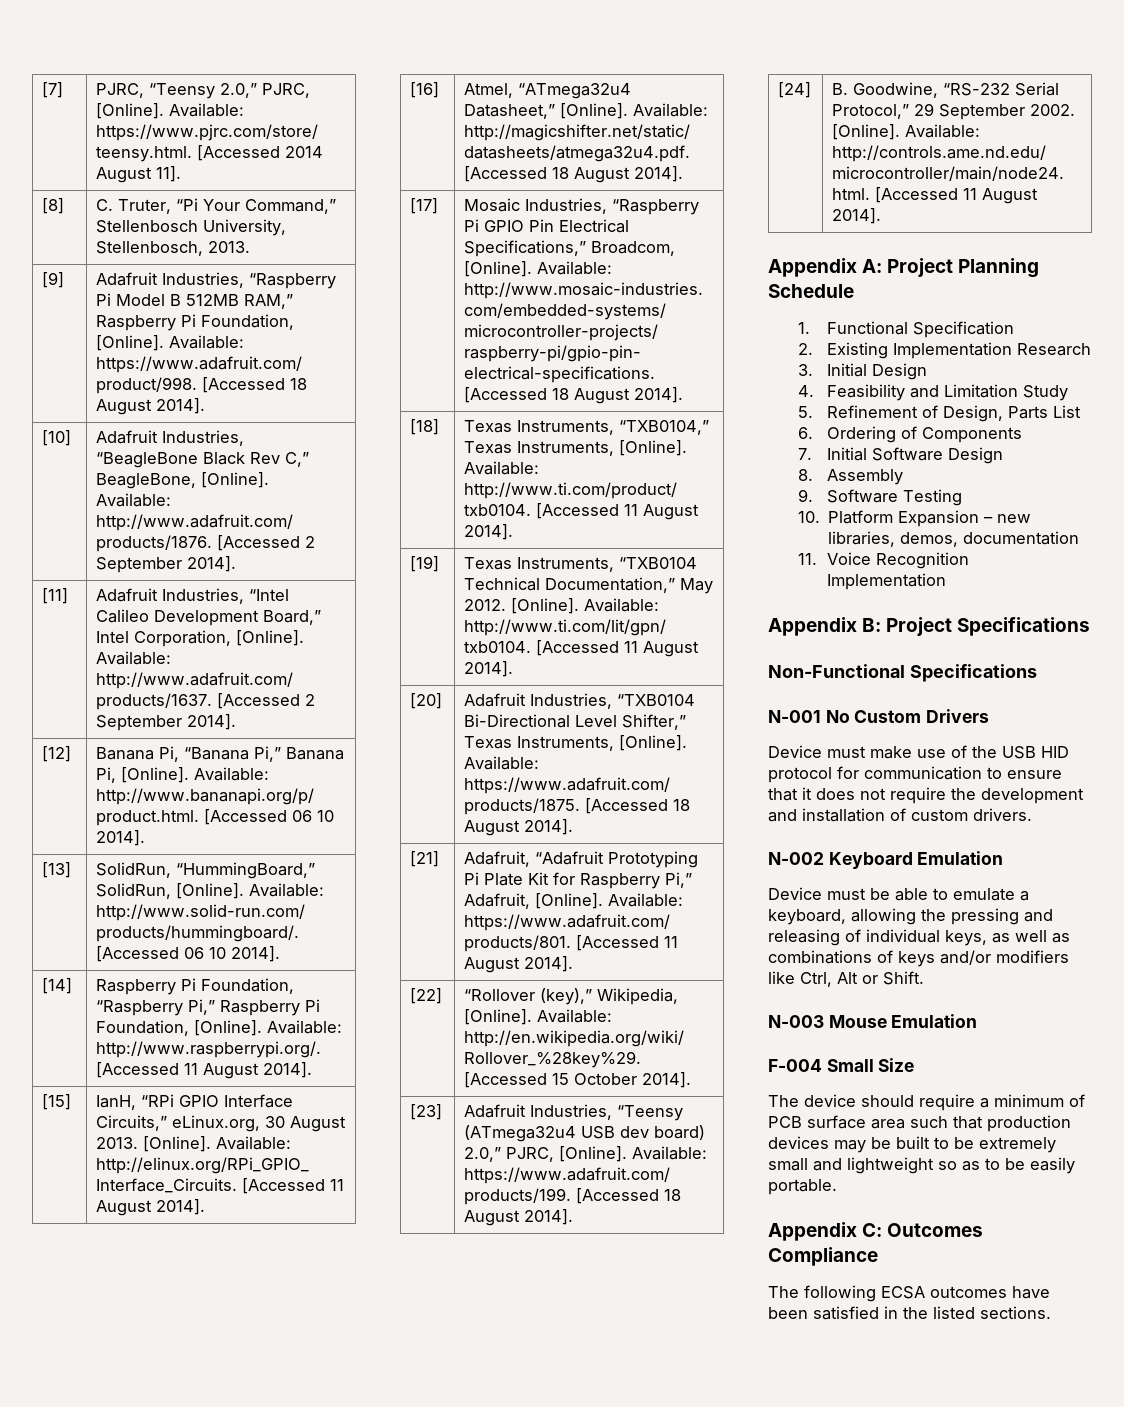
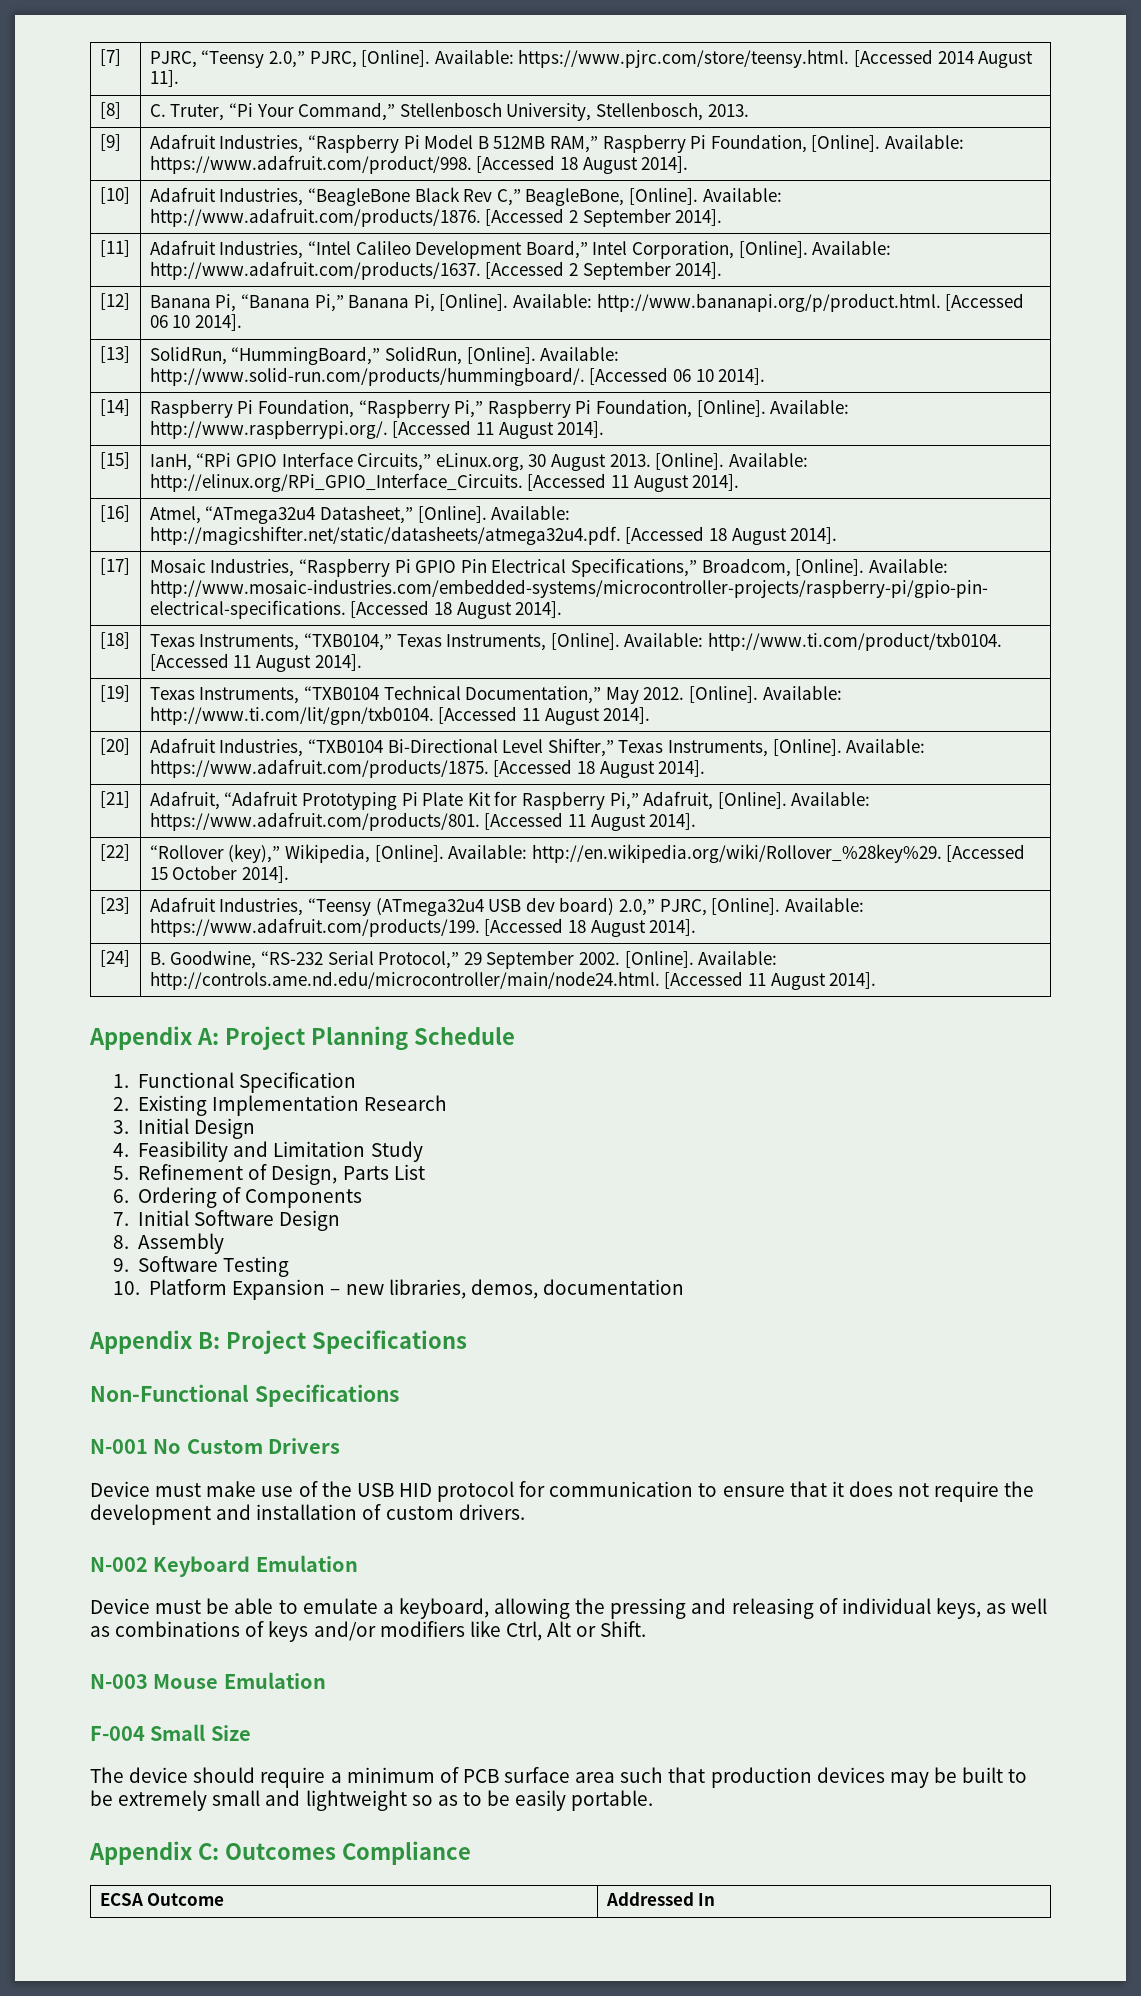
[797,552,970,569] [827,573,947,590] // 11. Voice Recognition Implementation -> (684, 1287) none
[768,1285,1050,1302] [768,1306,1051,1320] // The following ECSA outcomes have been satisfied in the listed sections. -> [99,1893,225,1906] [605,1892,716,1906] // ECSA Outcome | Addressed In

